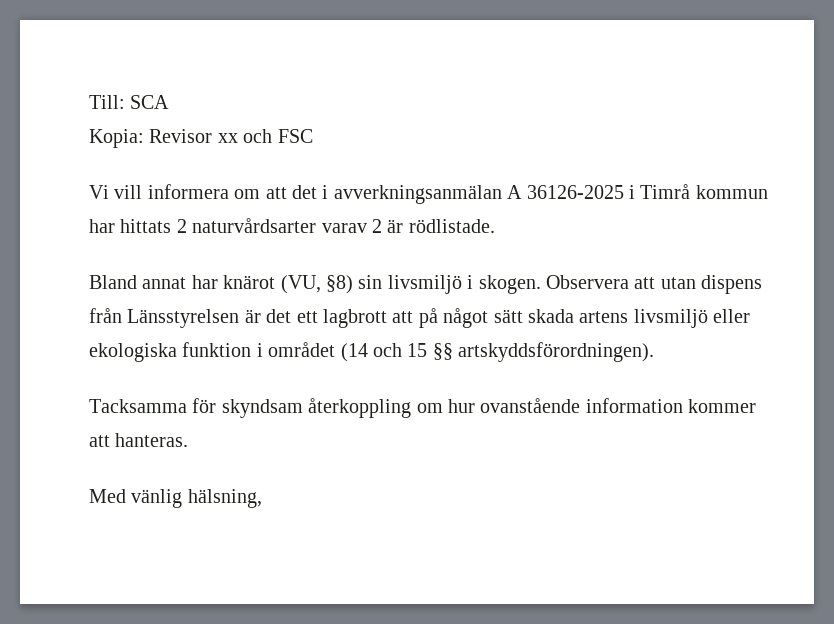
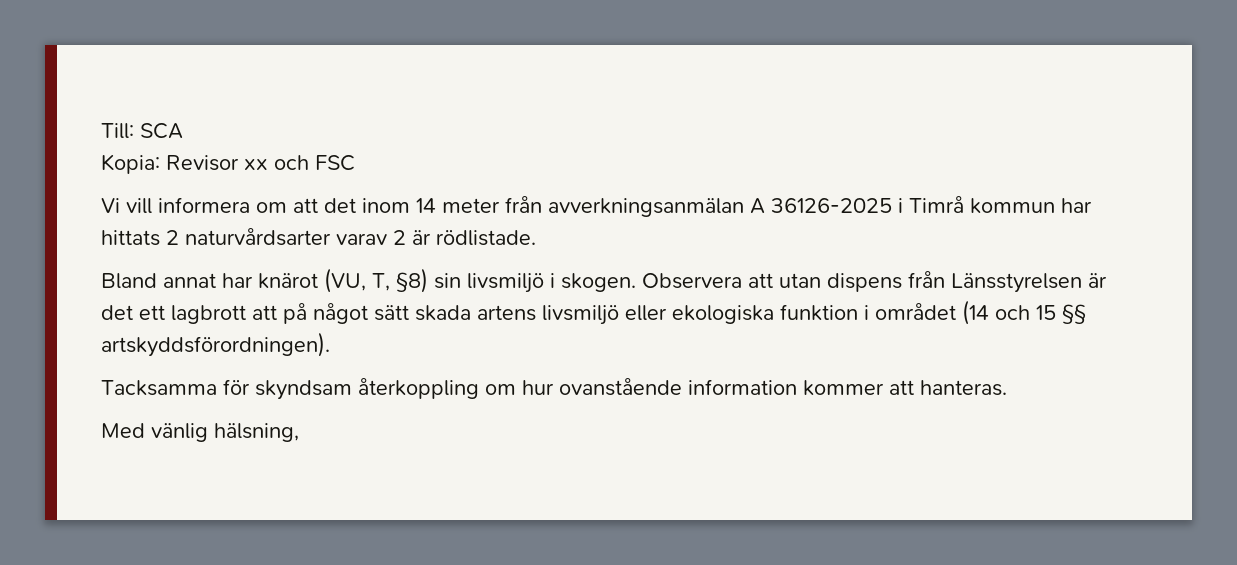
[322,185,329,199] i -> [362,196,542,213] inom 14 meter från
(321, 284) none -> [372,273,390,291] T,

